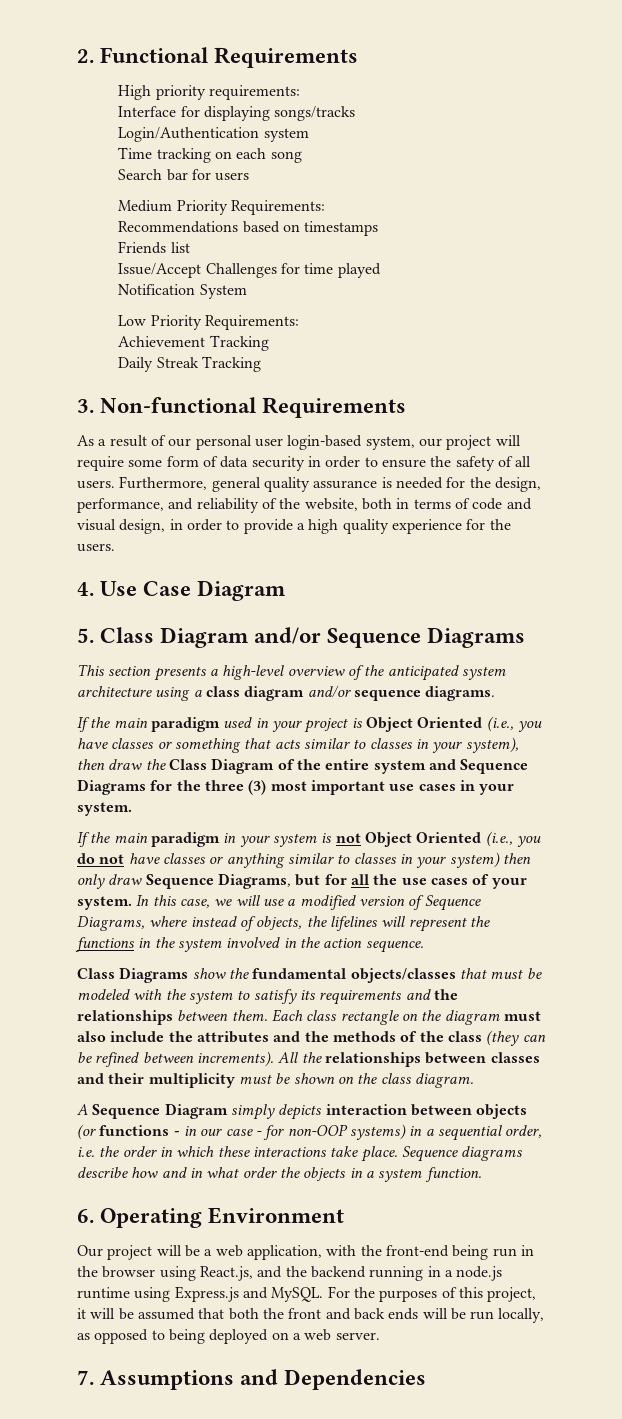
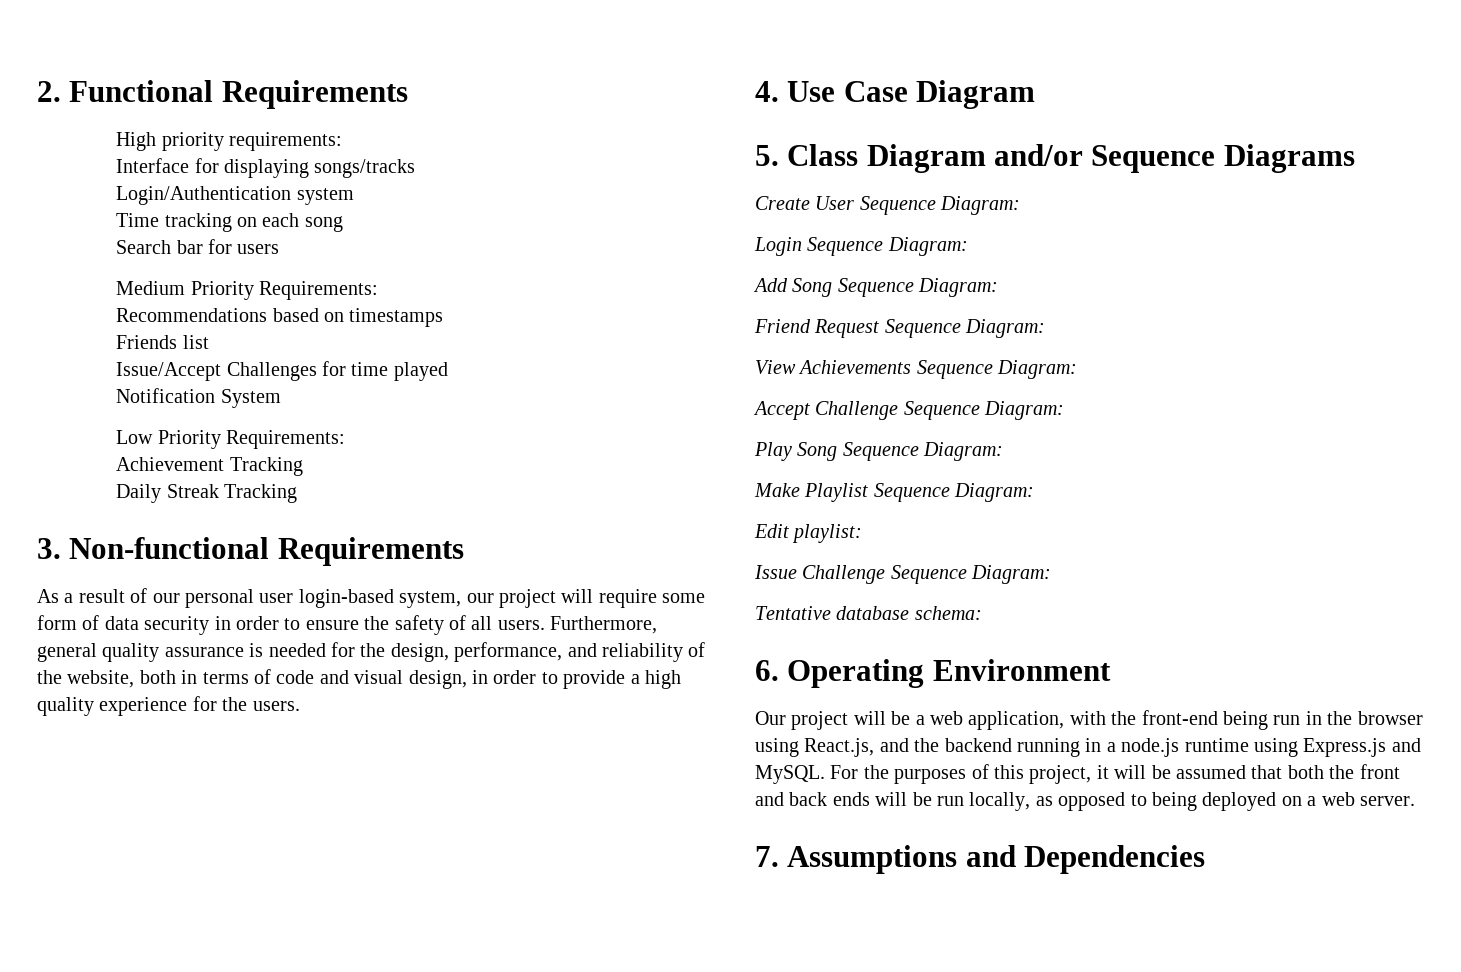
[77,664,506,681] [77,685,496,701] [77,716,542,733] [77,737,519,753] [77,758,529,774] [77,779,515,795] [77,802,132,816] [77,831,541,847] [77,852,531,868] [77,873,527,889] [77,895,481,911] [77,916,490,932] [75,937,424,953] [77,967,542,983] [77,989,458,1005] [77,1009,541,1025] [77,1030,546,1046] [77,1051,540,1067] [77,1073,474,1088] [77,1103,528,1120] [77,1124,543,1141] [77,1146,524,1162] [77,1167,482,1182] This section presents a high-level overview of the anticipated system architecture using a class diagram and/or sequence diagrams. // If the main paradigm used in your project is Object Oriented (i.e., you have classes or something that acts similar to classes in your system), then draw the Class Diagram of the entire system and Sequence Diagrams for the three (3) most important use cases in your system. // If the main paradigm in your system is not Object Oriented (i.e., you do not have classes or anything similar to classes in your system) then only draw Sequence Diagrams, but for all the use cases of your system. In this case, we will use a modified version of Sequence Diagrams, where instead of objects, the lifelines will represent the functions in the system involved in the action sequence. // Class Diagrams show the fundamental objects/classes that must be modeled with the system to satisfy its requirements and the relationships between them. Each class rectangle on the diagram must also include the attributes and the methods of the class (they can be refined between increments). All the relationships between classes and their multiplicity must be shown on the class diagram. // A Sequence Diagram simply depicts interaction between objects (or functions - in our case - for non-OOP systems) in a sequential order, i.e. the order in which these interactions take place. Sequence diagrams describe how and in what order the objects in a system function. -> [755,196,1021,215] [754,237,968,256] [753,278,999,297] [754,319,1046,338] [755,360,1078,379] [753,401,1065,420] [754,442,1004,461] [754,483,1035,502] [754,524,863,543] [754,565,1052,584] [755,606,982,620] Create User Sequence Diagram: // Login Sequence Diagram: // Add Song Sequence Diagram: // Friend Request Sequence Diagram: // View Achievements Sequence Diagram: // Accept Challenge Sequence Diagram: // Play Song Sequence Diagram: // Make Playlist Sequence Diagram: // Edit playlist: // Issue Challenge Sequence Diagram: // Tentative database schema:

